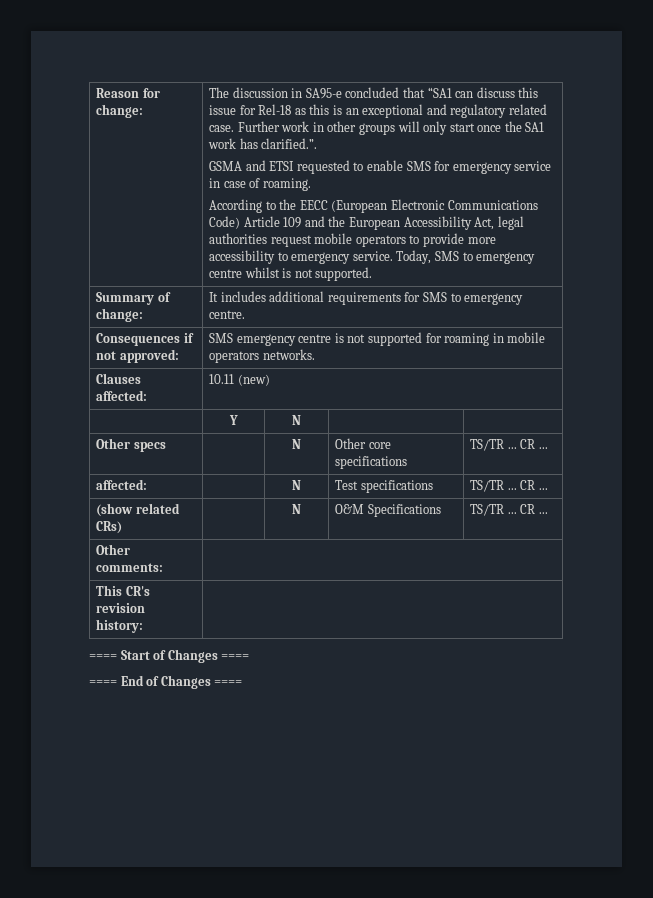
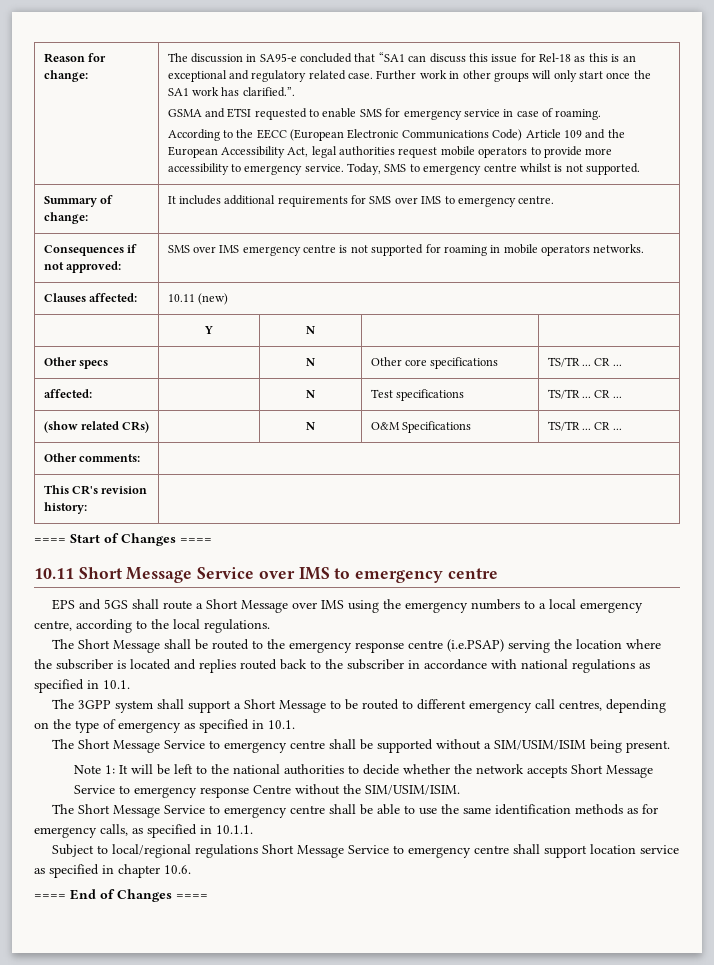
(448, 297) none -> [394,196,442,204] over IMS
(234, 338) none -> [192,245,240,253] over IMS
(250, 657) none -> [34,567,498,583] [52,599,644,613] [34,619,270,633] [52,639,662,653] [34,659,650,673] [34,679,130,693] [52,699,667,713] [34,719,295,733] [52,739,671,753] [73,764,653,778] [73,784,460,798] [52,804,659,818] [34,824,253,838] [52,844,680,858] [34,864,191,878] // 10.11 Short Message Service over IMS to emergency centre // EPS and 5GS shall route a Short Message over IMS using the emergency numbers to a local emergency centre, according to the local regulations. // The Short Message shall be routed to the emergency response centre (i.e.PSAP) serving the location where the subscriber is located and replies routed back to the subscriber in accordance with national regulations as specified in 10.1. // The 3GPP system shall support a Short Message to be routed to different emergency call centres, depending on the type of emergency as specified in 10.1. // The Short Message Service to emergency centre shall be supported without a SIM/USIM/ISIM being present. // Note 1: It will be left to the national authorities to decide whether the network accepts Short Message Service to emergency response Centre without the SIM/USIM/ISIM. // The Short Message Service to emergency centre shall be able to use the same identification methods as for emergency calls, as specified in 10.1.1. // Subject to local/regional regulations Short Message Service to emergency centre shall support location service as specified in chapter 10.6.

